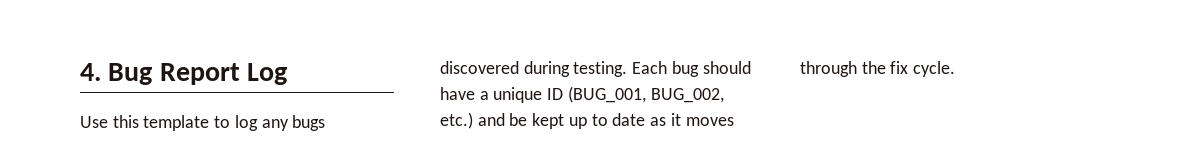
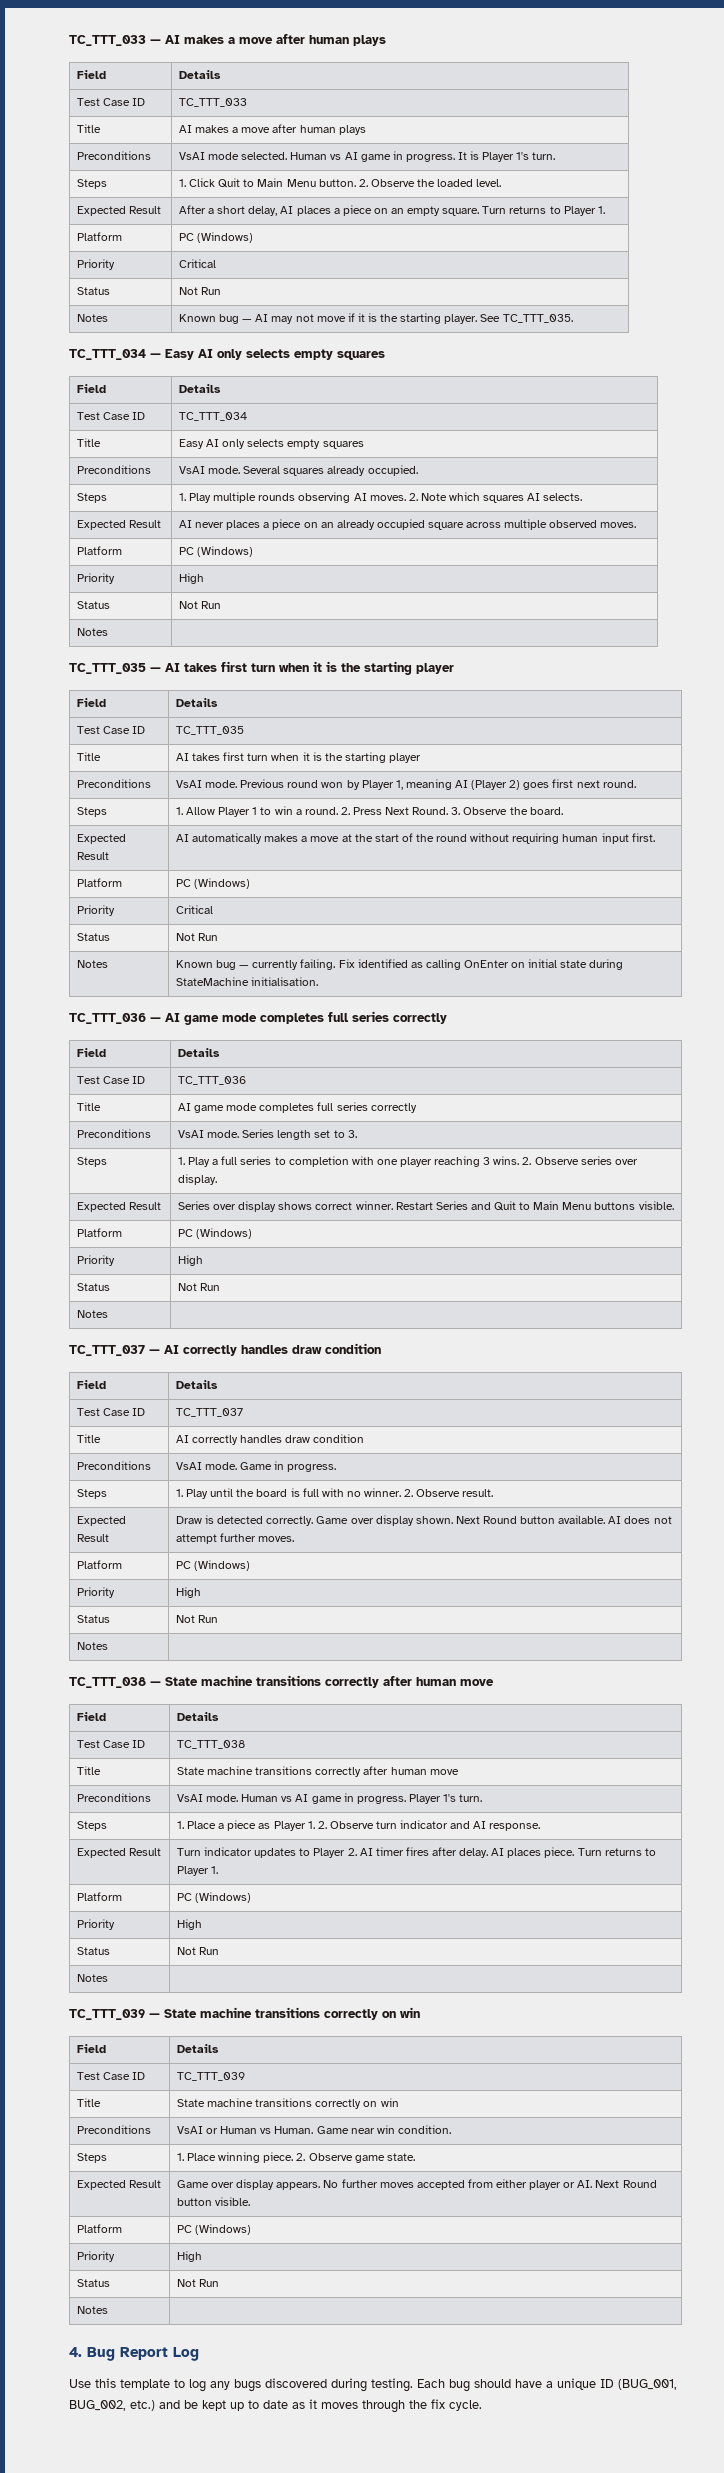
(80, 72) none -> [69,34,386,46] [77,70,107,79] [179,70,222,79] [77,98,146,106] [179,98,248,107] [77,124,102,133] [179,124,366,135] [77,151,152,160] [179,151,556,162] [77,179,108,189] [179,178,502,188] [77,206,162,216] [179,205,605,216] [77,232,123,241] [179,232,254,243] [77,259,116,270] [179,259,217,268] [77,287,111,295] [179,287,222,295] [77,314,109,322] [179,313,573,324] [69,349,385,360] [77,384,107,393] [179,384,222,393] [77,412,146,420] [179,412,248,421] [77,438,102,447] [179,439,364,449] [77,465,152,474] [179,465,418,476] [77,493,108,503] [179,492,583,503] [77,520,162,530] [179,519,637,530] [77,546,123,555] [179,546,254,557] [77,573,116,584] [179,573,205,584] [77,601,111,609] [179,601,222,609] [77,628,109,636] [69,661,454,675] [77,698,107,707] [176,698,219,707] [77,726,146,734] [176,726,245,735] [77,752,102,761] [176,752,421,763] [77,779,152,788] [176,779,636,790] [77,807,108,817] [176,806,563,817] [77,834,127,844] [77,852,110,860] [176,833,655,844] [77,878,123,887] [176,878,251,889] [77,905,116,916] [176,905,214,914] [77,933,111,941] [176,933,219,941] [77,960,109,968] [176,959,624,970] [176,977,319,986] [69,1011,447,1025] [77,1048,107,1057] [178,1048,221,1057] [77,1076,146,1084] [178,1076,247,1085] [77,1102,102,1111] [178,1102,417,1113] [77,1129,152,1138] [178,1129,357,1140] [77,1157,108,1167] [178,1156,638,1167] [178,1174,218,1185] [77,1202,162,1212] [178,1201,674,1212] [77,1228,123,1237] [178,1228,253,1239] [77,1255,116,1266] [178,1255,204,1266] [77,1283,111,1291] [178,1283,221,1291] [77,1310,109,1318] [69,1343,381,1356] [77,1380,107,1389] [176,1380,219,1389] [77,1408,146,1416] [176,1408,244,1417] [77,1434,102,1443] [176,1434,365,1445] [77,1461,152,1470] [176,1461,337,1472] [77,1489,108,1499] [176,1488,494,1499] [77,1516,127,1526] [77,1534,110,1542] [176,1515,672,1526] [176,1533,295,1544] [77,1560,123,1569] [176,1560,251,1571] [77,1587,116,1598] [176,1587,202,1598] [77,1615,111,1623] [176,1615,219,1623] [77,1642,109,1650] [69,1675,494,1688] [77,1712,107,1721] [177,1712,220,1721] [77,1740,146,1748] [177,1740,246,1749] [77,1766,102,1775] [177,1766,459,1777] [77,1793,152,1802] [177,1793,483,1804] [77,1821,108,1831] [177,1820,541,1831] [77,1848,162,1858] [177,1847,656,1858] [177,1866,219,1876] [77,1892,123,1901] [177,1892,252,1903] [77,1919,116,1930] [177,1919,203,1930] [77,1947,111,1955] [177,1947,220,1955] [77,1974,109,1982] [69,2007,420,2020] [77,2044,107,2053] [177,2044,220,2053] [77,2072,146,2080] [177,2072,246,2081] [77,2098,102,2107] [177,2098,399,2109] [77,2125,152,2134] [177,2125,451,2134] [77,2153,108,2163] [177,2152,415,2163] [77,2180,162,2190] [177,2179,657,2190] [177,2197,251,2206] [77,2224,123,2233] [177,2224,252,2235] [77,2251,116,2262] [177,2251,203,2262] [77,2279,111,2287] [177,2279,220,2287] [77,2306,109,2314] TC_TTT_033 — AI makes a move after human plays // Field | Details // Test Case ID | TC_TTT_033 // Title | AI makes a move after human plays // Preconditions | VsAI mode selected. Human vs AI game in progress. It is Player 1's turn. // Steps | 1. Click Quit to Main Menu button. 2. Observe the loaded level. // Expected Result | After a short delay, AI places a piece on an empty square. Turn returns to Player 1. // Platform | PC (Windows) // Priority | Critical // Status | Not Run // Notes | Known bug — AI may not move if it is the starting player. See TC_TTT_035. // TC_TTT_034 — Easy AI only selects empty squares // Field | Details // Test Case ID | TC_TTT_034 // Title | Easy AI only selects empty squares // Preconditions | VsAI mode. Several squares already occupied. // Steps | 1. Play multiple rounds observing AI moves. 2. Note which squares AI selects. // Expected Result | AI never places a piece on an already occupied square across multiple observed moves. // Platform | PC (Windows) // Priority | High // Status | Not Run // Notes | // TC_TTT_035 — AI takes first turn when it is the starting player // Field | Details // Test Case ID | TC_TTT_035 // Title | AI takes first turn when it is the starting player // Preconditions | VsAI mode. Previous round won by Player 1, meaning AI (Player 2) goes first next round. // Steps | 1. Allow Player 1 to win a round. 2. Press Next Round. 3. Observe the board. // Expected Result | AI automatically makes a move at the start of the round without requiring human input first. // Platform | PC (Windows) // Priority | Critical // Status | Not Run // Notes | Known bug — currently failing. Fix identified as calling OnEnter on initial state during StateMachine initialisation. // TC_TTT_036 — AI game mode completes full series correctly // Field | Details // Test Case ID | TC_TTT_036 // Title | AI game mode completes full series correctly // Preconditions | VsAI mode. Series length set to 3. // Steps | 1. Play a full series to completion with one player reaching 3 wins. 2. Observe series over display. // Expected Result | Series over display shows correct winner. Restart Series and Quit to Main Menu buttons visible. // Platform | PC (Windows) // Priority | High // Status | Not Run // Notes | // TC_TTT_037 — AI correctly handles draw condition // Field | Details // Test Case ID | TC_TTT_037 // Title | AI correctly handles draw condition // Preconditions | VsAI mode. Game in progress. // Steps | 1. Play until the board is full with no winner. 2. Observe result. // Expected Result | Draw is detected correctly. Game over display shown. Next Round button available. AI does not attempt further moves. // Platform | PC (Windows) // Priority | High // Status | Not Run // Notes | // TC_TTT_038 — State machine transitions correctly after human move // Field | Details // Test Case ID | TC_TTT_038 // Title | State machine transitions correctly after human move // Preconditions | VsAI mode. Human vs AI game in progress. Player 1's turn. // Steps | 1. Place a piece as Player 1. 2. Observe turn indicator and AI response. // Expected Result | Turn indicator updates to Player 2. AI timer fires after delay. AI places piece. Turn returns to Player 1. // Platform | PC (Windows) // Priority | High // Status | Not Run // Notes | // TC_TTT_039 — State machine transitions correctly on win // Field | Details // Test Case ID | TC_TTT_039 // Title | State machine transitions correctly on win // Preconditions | VsAI or Human vs Human. Game near win condition. // Steps | 1. Place winning piece. 2. Observe game state. // Expected Result | Game over display appears. No further moves accepted from either player or AI. Next Round button visible. // Platform | PC (Windows) // Priority | High // Status | Not Run // Notes | //

